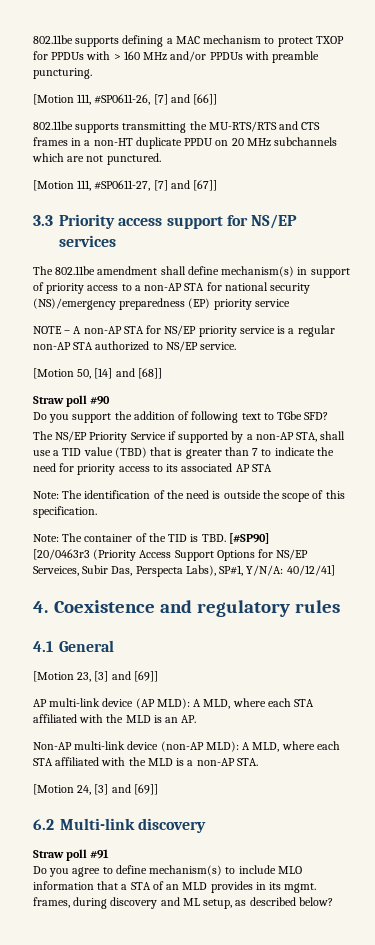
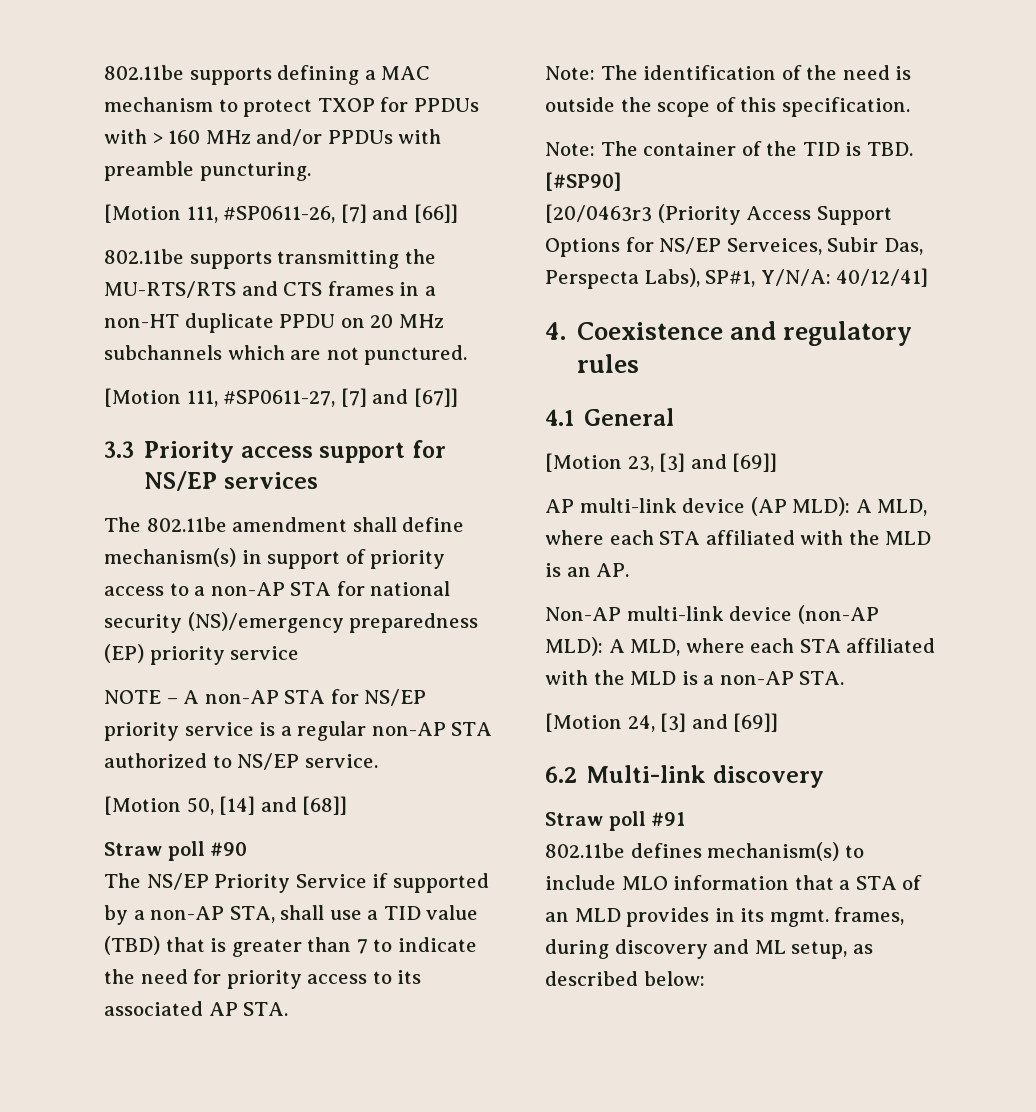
[33,411,329,423] // Do you support the addition of following text to TGbe SFD? -> (248, 849) none
[251,464,272,472] STA -> [243,1002,289,1016] STA.
[33,865,147,877] Do you agree to define -> [545,843,702,858] 802.11be defines
[298,897,333,906] below? -> [643,971,705,986] below:

